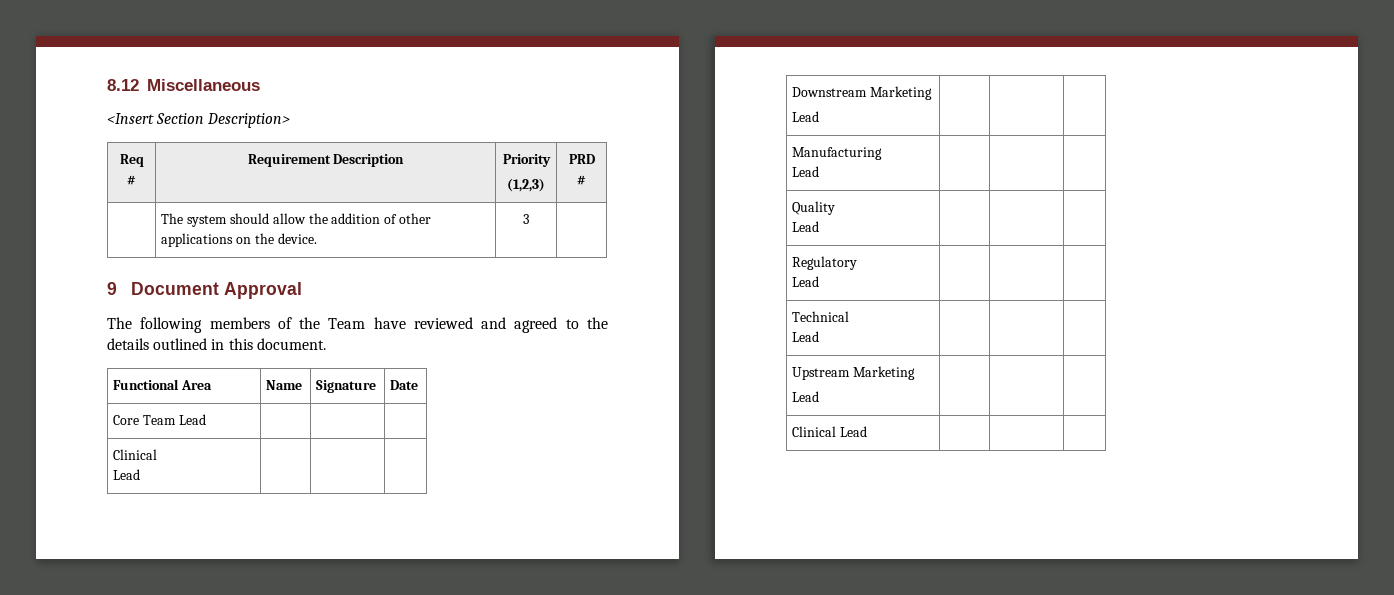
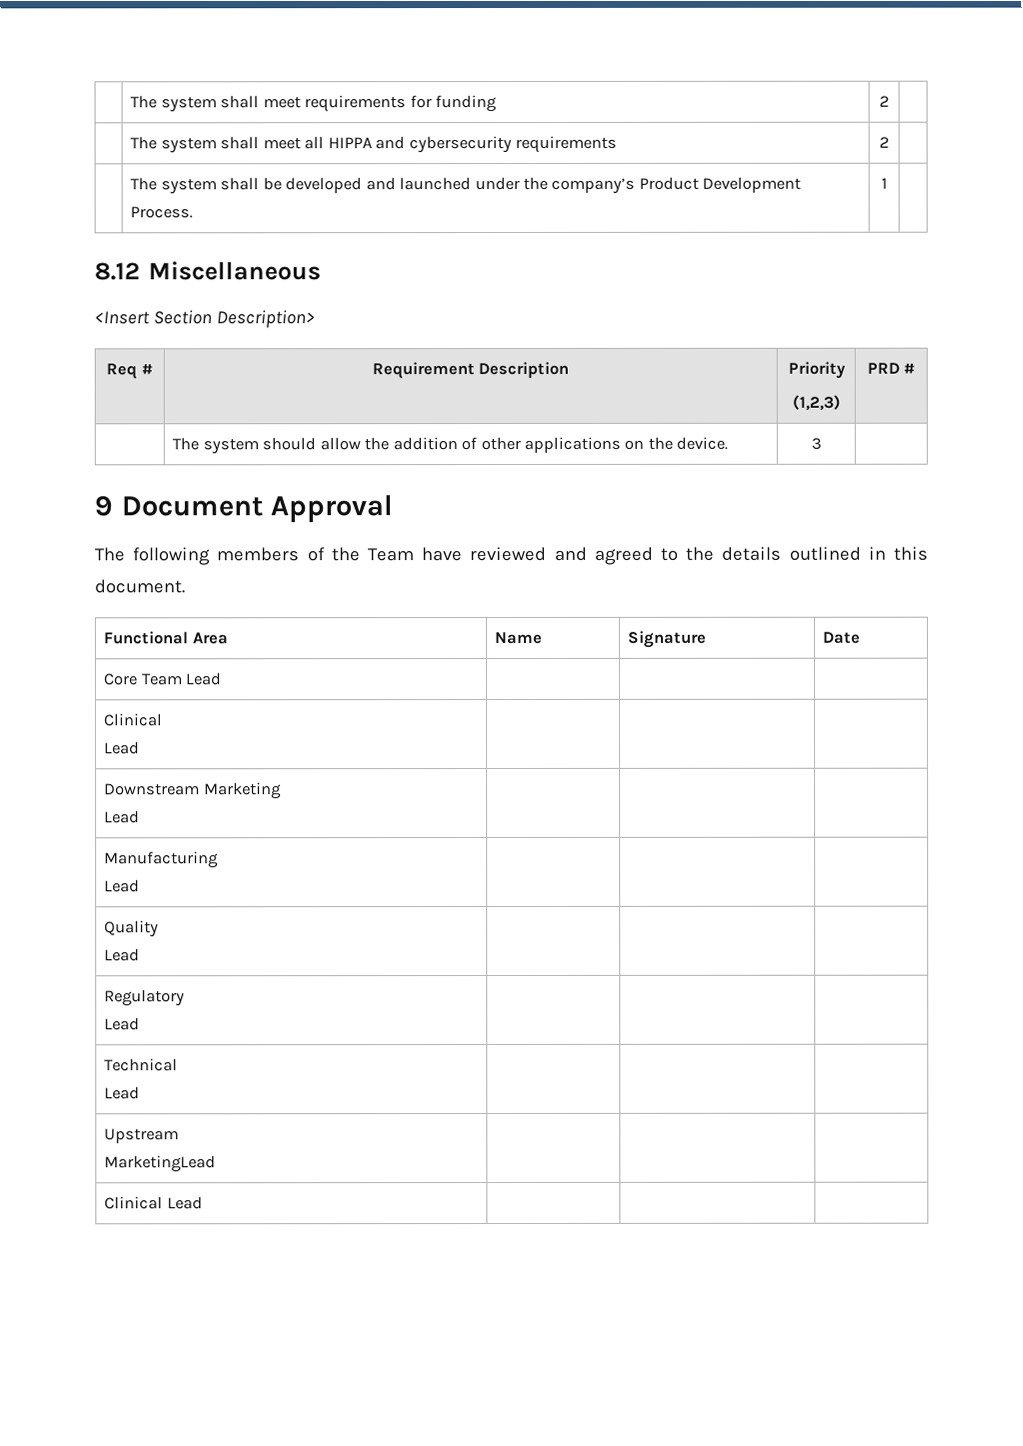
(107, 85) none -> [130,95,498,113] [878,95,890,107] [130,135,617,154] [878,136,890,148] [130,176,802,195] [130,206,194,219] [881,177,887,189] | The system shall meet requirements for funding | 2 | // | The system shall meet all HIPPA and cybersecurity requirements | 2 | // | The system shall be developed and launched under the company’s Product Development Process. | 1 | //
[853,366,916,380] [792,391,820,402] Marketing // Lead -> [104,1155,217,1173] // MarketingLead

